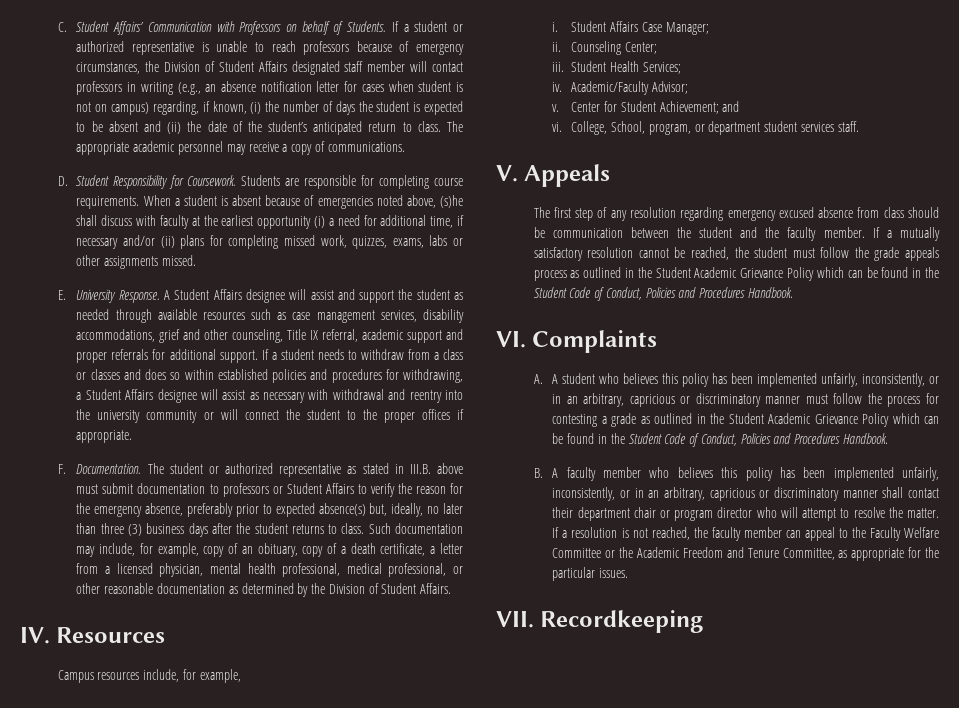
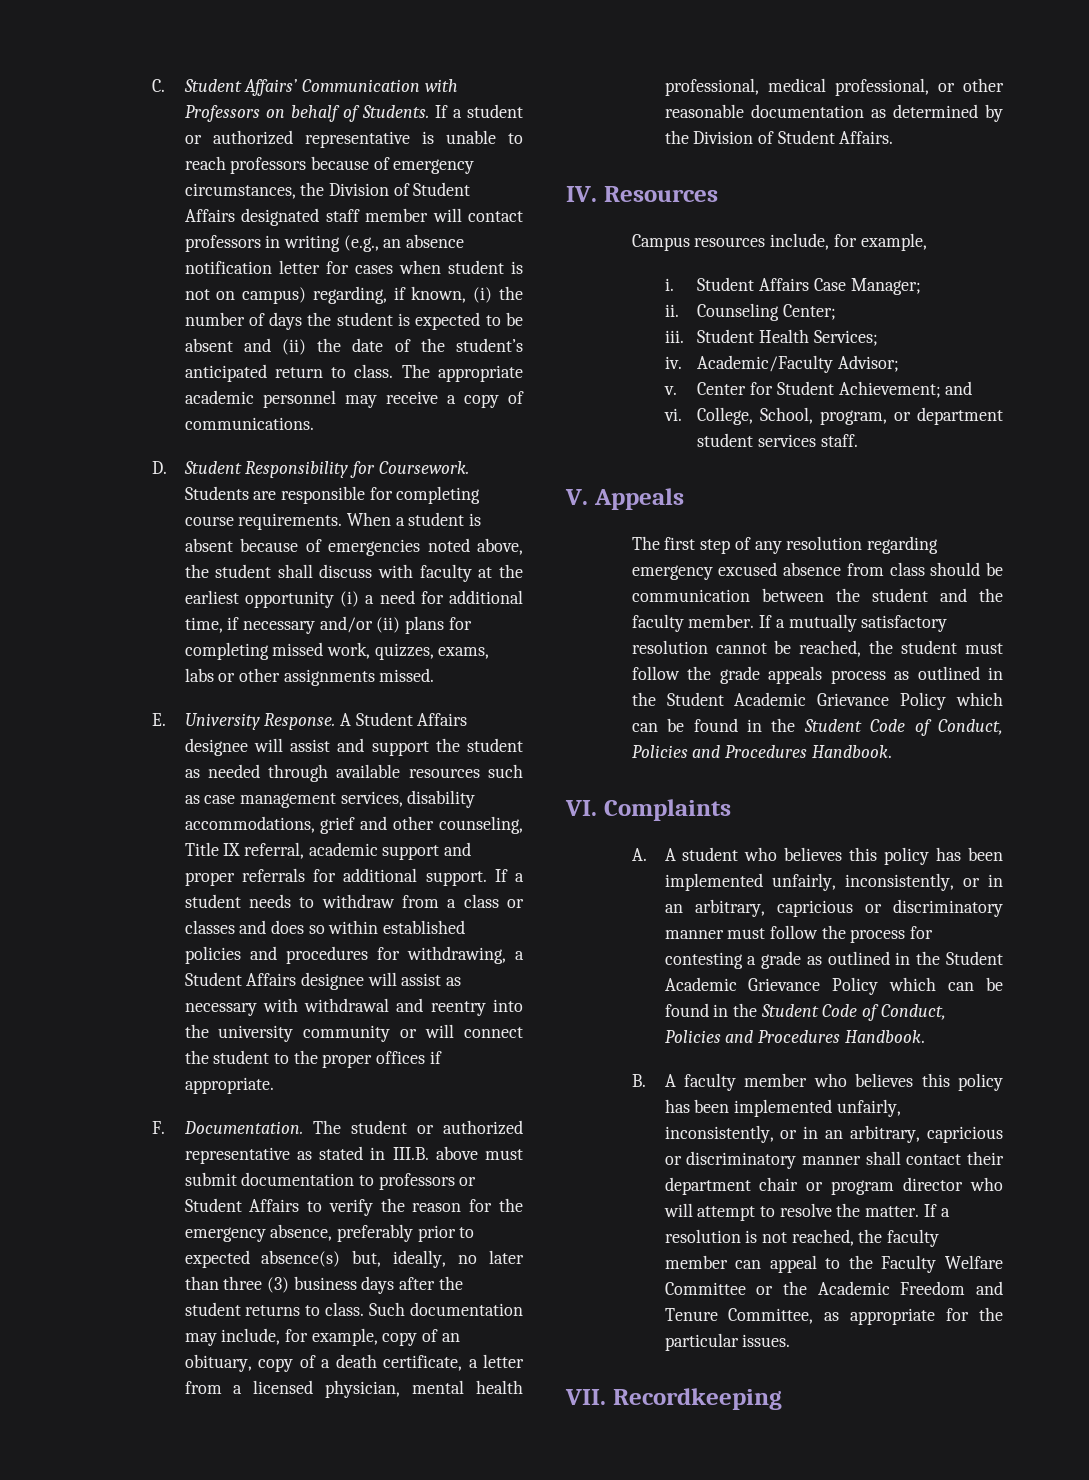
[440,195,463,208] (s)he -> [184,564,272,578] the student

